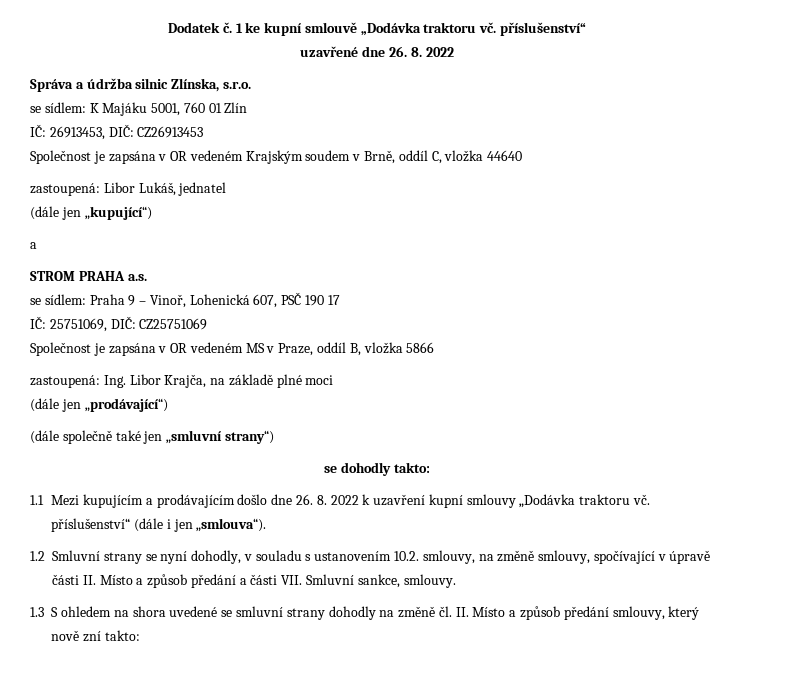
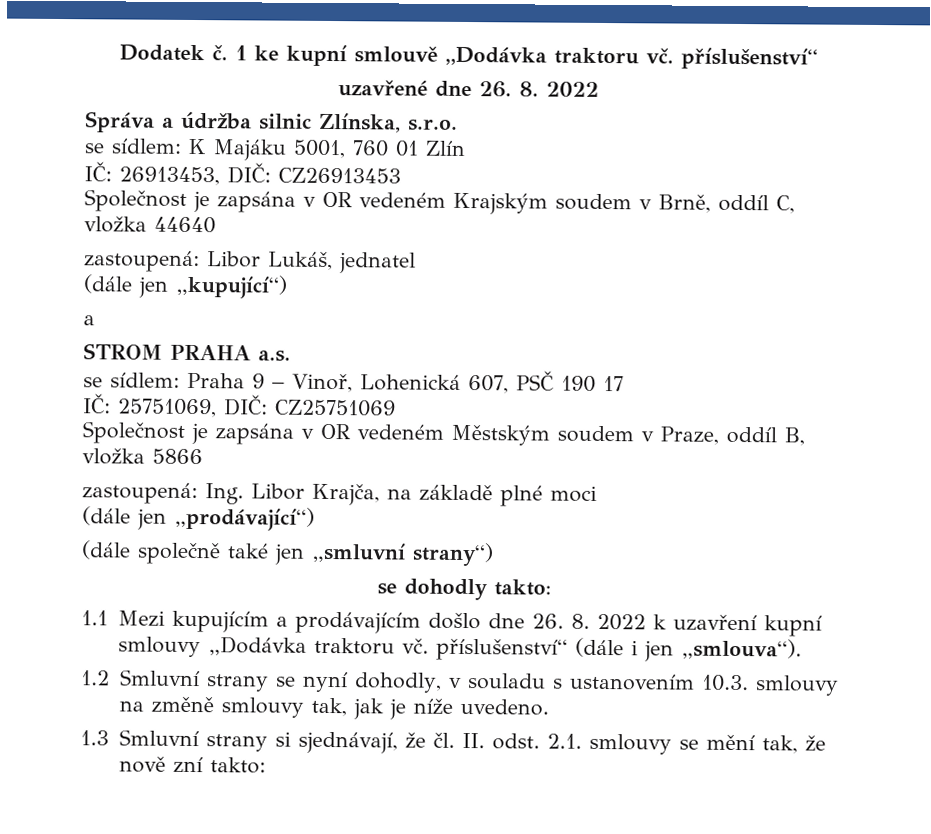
[245,343,265,353] MS -> [451,424,634,446] Městským soudem
[394,550,711,564] [52,574,456,588] [30,606,700,620] 10.2. smlouvy, na změně smlouvy, spočívající v úpravě části II. Místo a způsob předání a části VII. Smluvní sankce, smlouvy. // 1.3 S ohledem na shora uvedené se smluvní strany dohodly na změně čl. II. Místo a způsob předání smlouvy, který -> [700,674,839,696] [118,696,549,720] [80,729,826,755] 10.3. smlouvy na změně smlouvy tak, jak je níže uvedeno. // 1.3 Smluvní strany si sjednávají, že čl. II. odst. 2.1. smlouvy se mění tak, že

